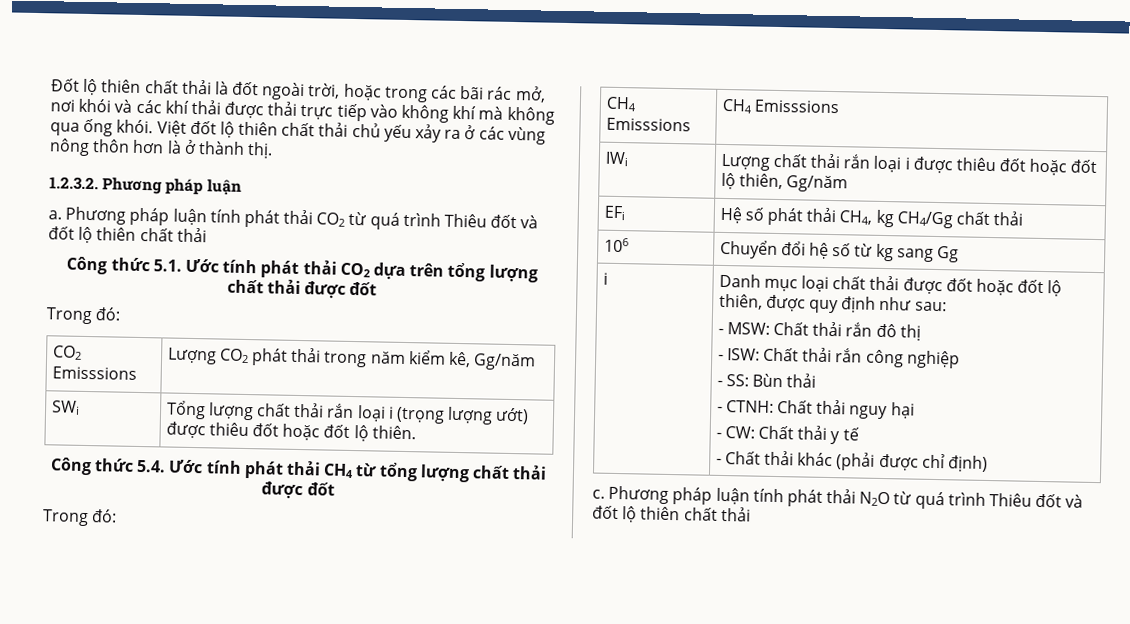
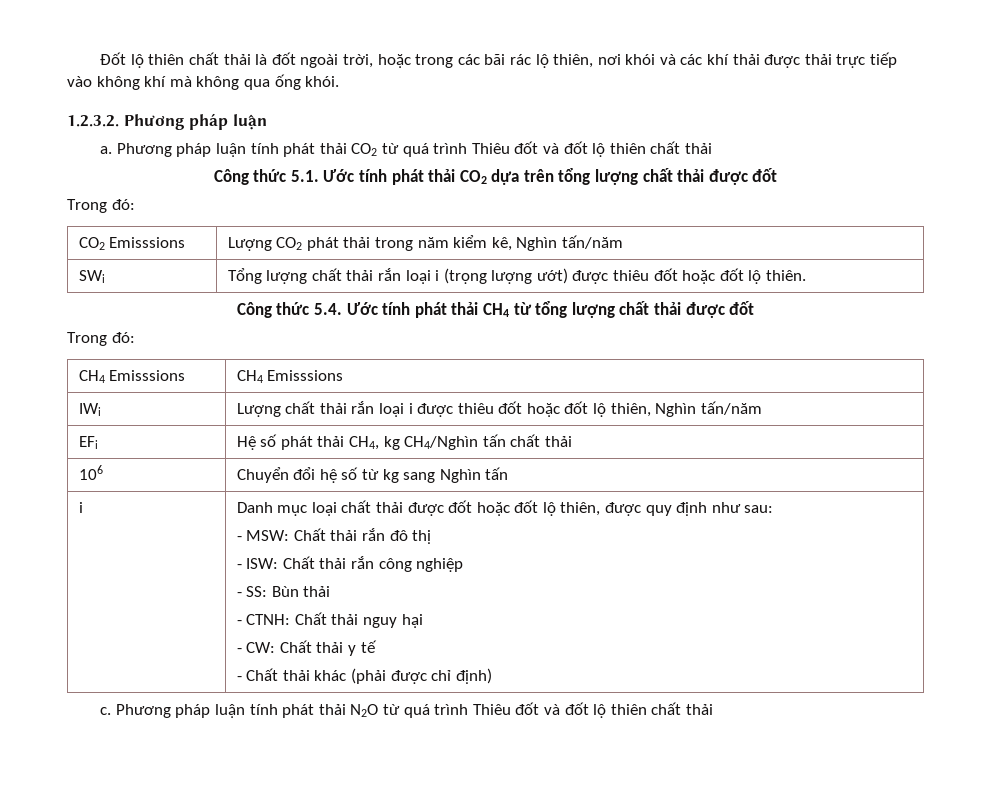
[514,86,546,103] mở, -> [535,54,594,68] lộ thiên,
[156,120,546,145] [49,138,274,159] Việt đốt lộ thiên chất thải chủ yếu xảy ra ở các vùng nông thôn hơn là ở thành thị. -> (340, 81) none
[473,353,537,371] Gg/năm -> [516,235,623,251] Nghìn tấn/năm
[786,175,849,193] Gg/năm -> [655,401,762,417] Nghìn tấn/năm
[896,211,953,229] CH4/Gg -> [404,434,506,450] CH4/Nghìn tấn
[936,245,959,263] Gg -> [439,467,509,483] Nghìn tấn

